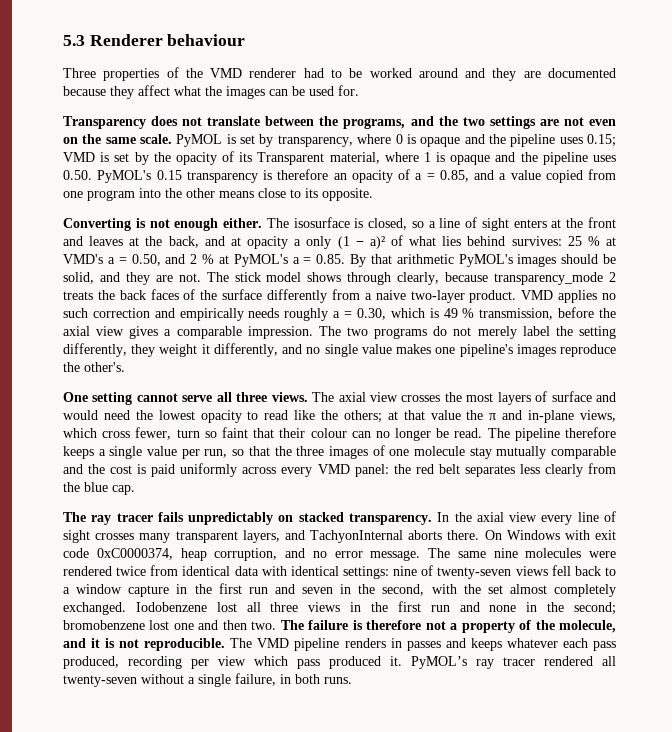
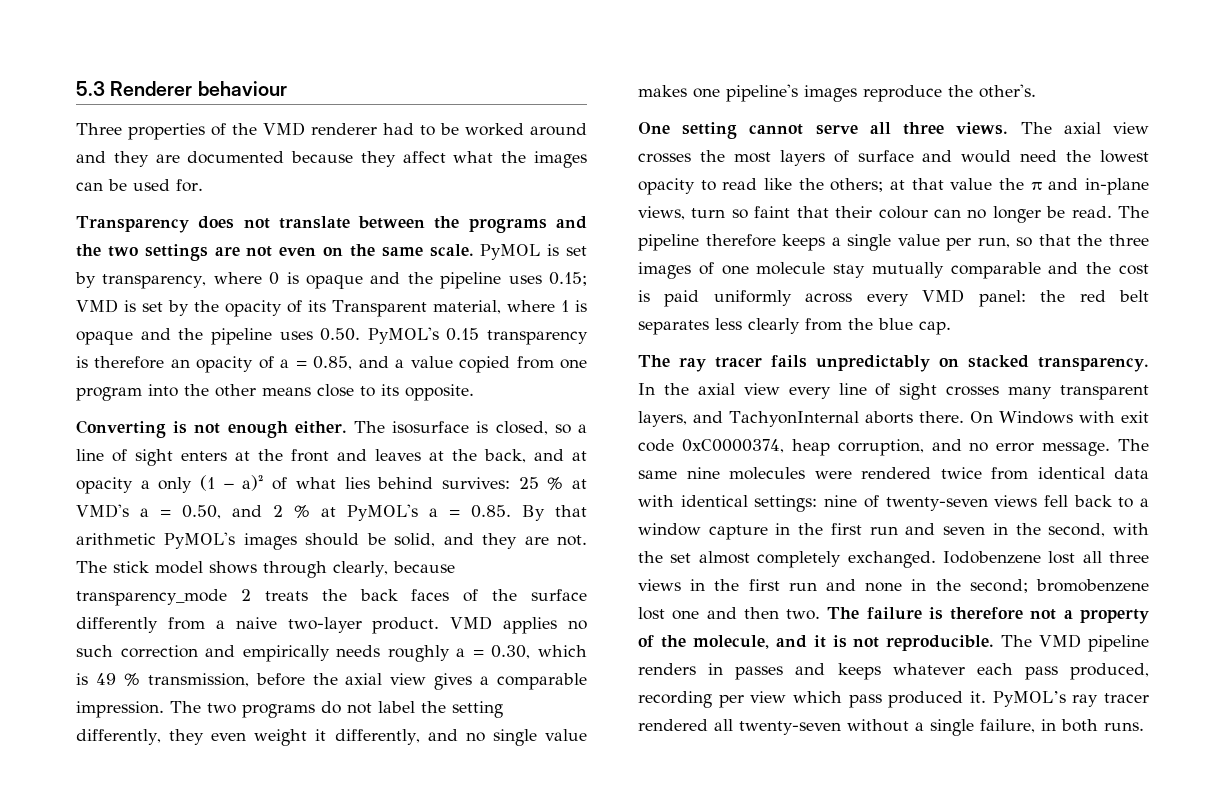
[343,118,406,129] programs, -> [468,218,547,233] programs
[477,326,517,339] merely -> (372, 708) none
(156, 350) none -> [211,732,247,741] even
[63,427,172,440] which cross fewer, -> (685, 213) none

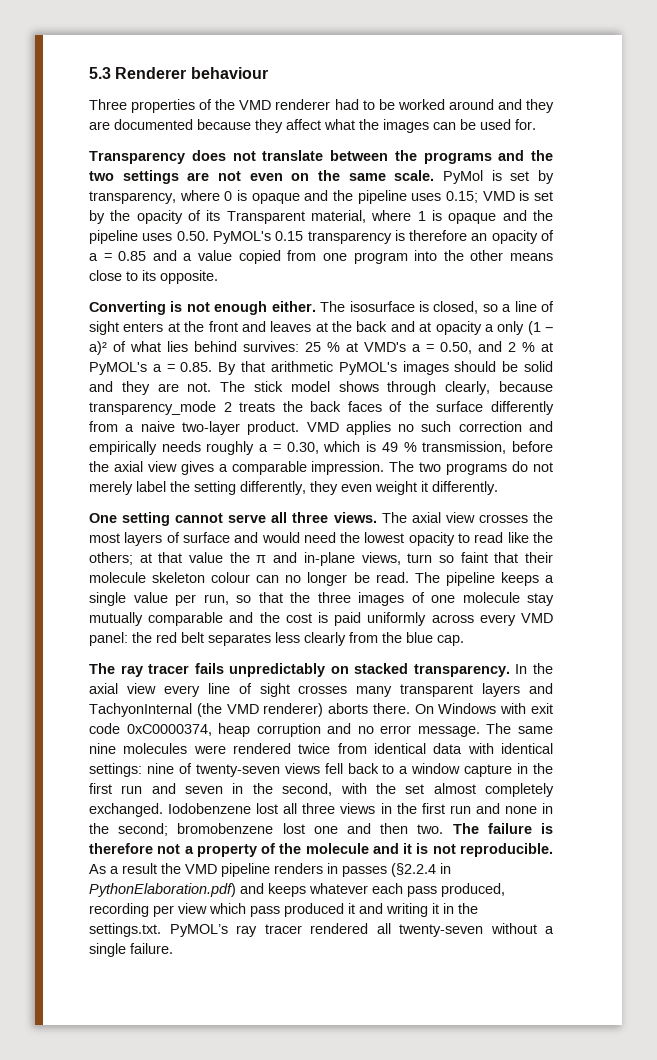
[480,244,541,260] PyMOL -> [443,170,483,184] PyMol
[313,356,353,370] 0.85, -> [118,251,147,261] 0.85
[484,449,526,463] back, -> [356,321,388,332] back
[394,533,436,547] solid, -> [524,361,553,372] solid
(372, 708) none -> [89,481,133,495] merely
[334,729,587,746] [638,84,1036,102] differently, and no single value makes one pipeline's images reproduce the other's. -> [432,481,498,495] differently.
(873, 212) none -> [89,572,206,583] molecule skeleton
[705,234,776,247] therefore -> (495, 579) none
[638,411,687,427] layers, -> [482,683,521,697] layers
(860, 419) none -> [196,703,324,717] (the VMD renderer)
[837,439,924,456] corruption, -> [256,723,321,737] corruption
[692,635,769,649] molecule, -> [305,843,369,854] molecule
[1001,635,1033,647] The -> [89,863,181,874] As a result the
(784, 673) none -> [391,863,451,877] [89,883,236,897] (§2.2.4 in PythonElaboration.pdf)
[970,691,986,703] it. -> [348,903,478,917] [89,923,161,937] it and writing it in the settings.txt.
[980,719,1144,733] failure, in both runs. -> [130,943,173,954] failure.

